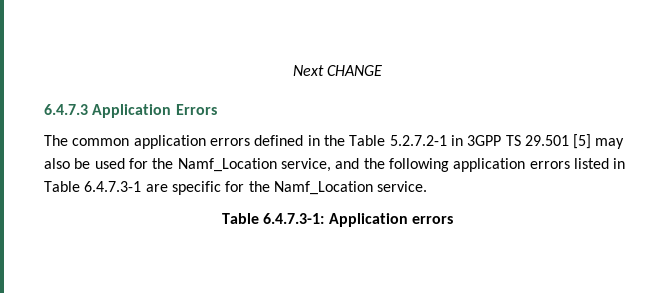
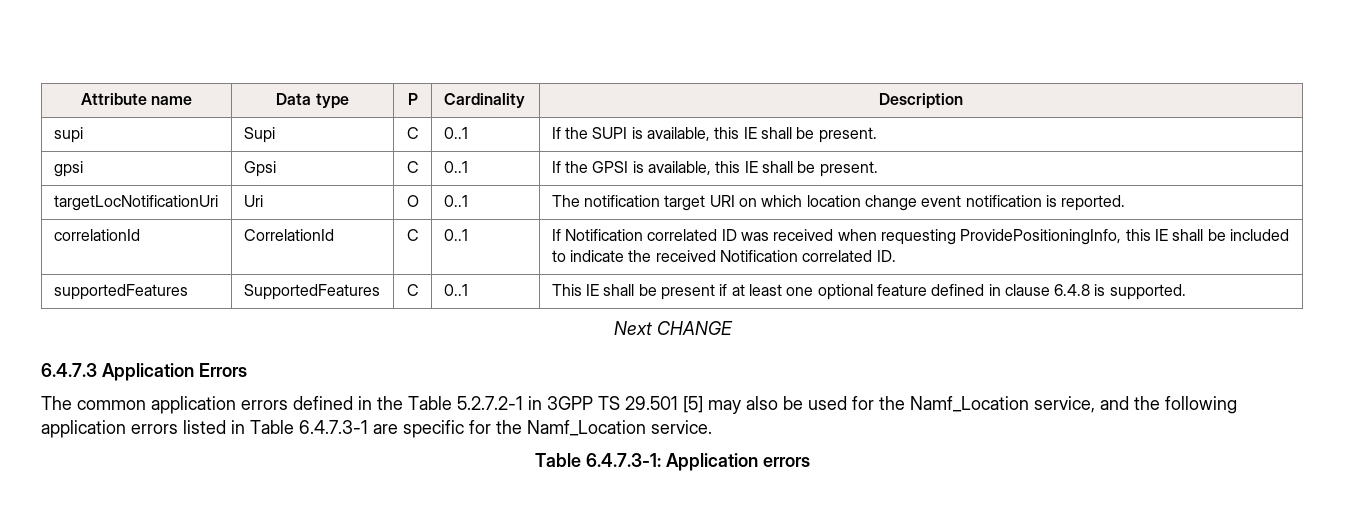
(292, 70) none -> [80,93,193,105] [276,93,349,109] [407,93,418,105] [443,93,525,108] [879,93,963,109] [53,127,83,143] [243,127,275,143] [406,127,419,139] [443,127,468,139] [551,127,877,143] [53,161,83,177] [243,161,276,177] [406,161,419,173] [443,161,468,173] [551,161,878,177] [53,195,218,211] [243,195,263,207] [406,195,419,207] [443,195,468,207] [551,195,1126,211] [53,229,140,241] [243,229,334,241] [406,229,419,241] [443,229,468,241] [551,229,1289,245] [551,250,896,262] [53,284,188,300] [243,284,380,300] [406,284,419,296] [443,284,468,296] [551,284,1186,300] Attribute name | Data type | P | Cardinality | Description // supi | Supi | C | 0..1 | If the SUPI is available, this IE shall be present. // gpsi | Gpsi | C | 0..1 | If the GPSI is available, this IE shall be present. // targetLocNotificationUri | Uri | O | 0..1 | The notification target URI on which location change event notification is reported. // correlationId | CorrelationId | C | 0..1 | If Notification correlated ID was received when requesting ProvidePositioningInfo, this IE shall be included to indicate the received Notification correlated ID. // supportedFeatures | SupportedFeatures | C | 0..1 | This IE shall be present if at least one optional feature defined in clause 6.4.8 is supported. //

